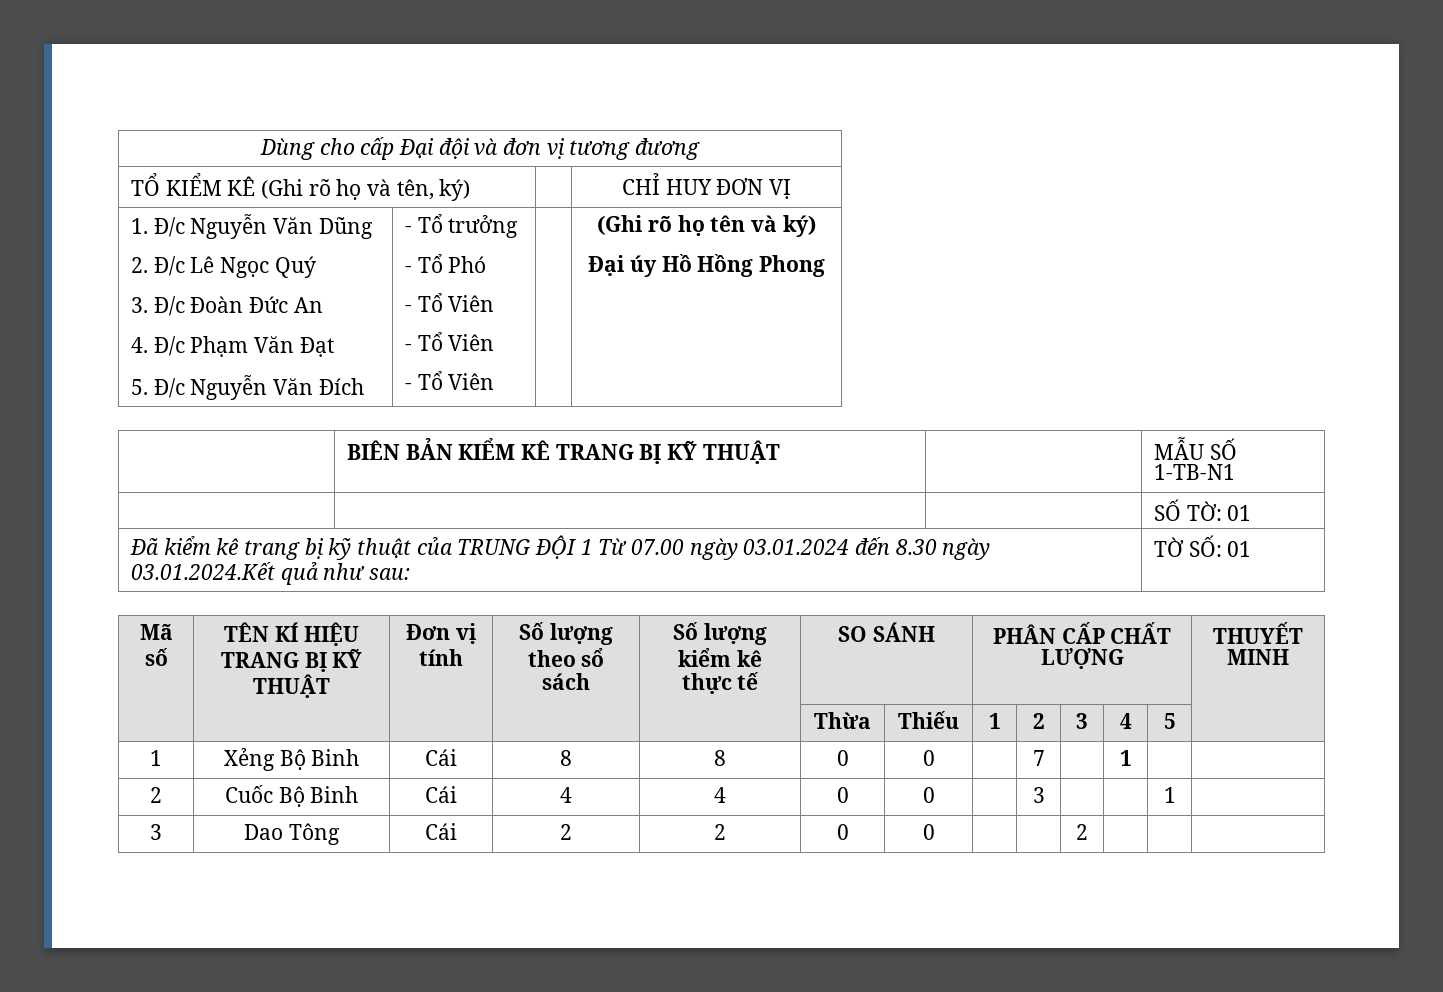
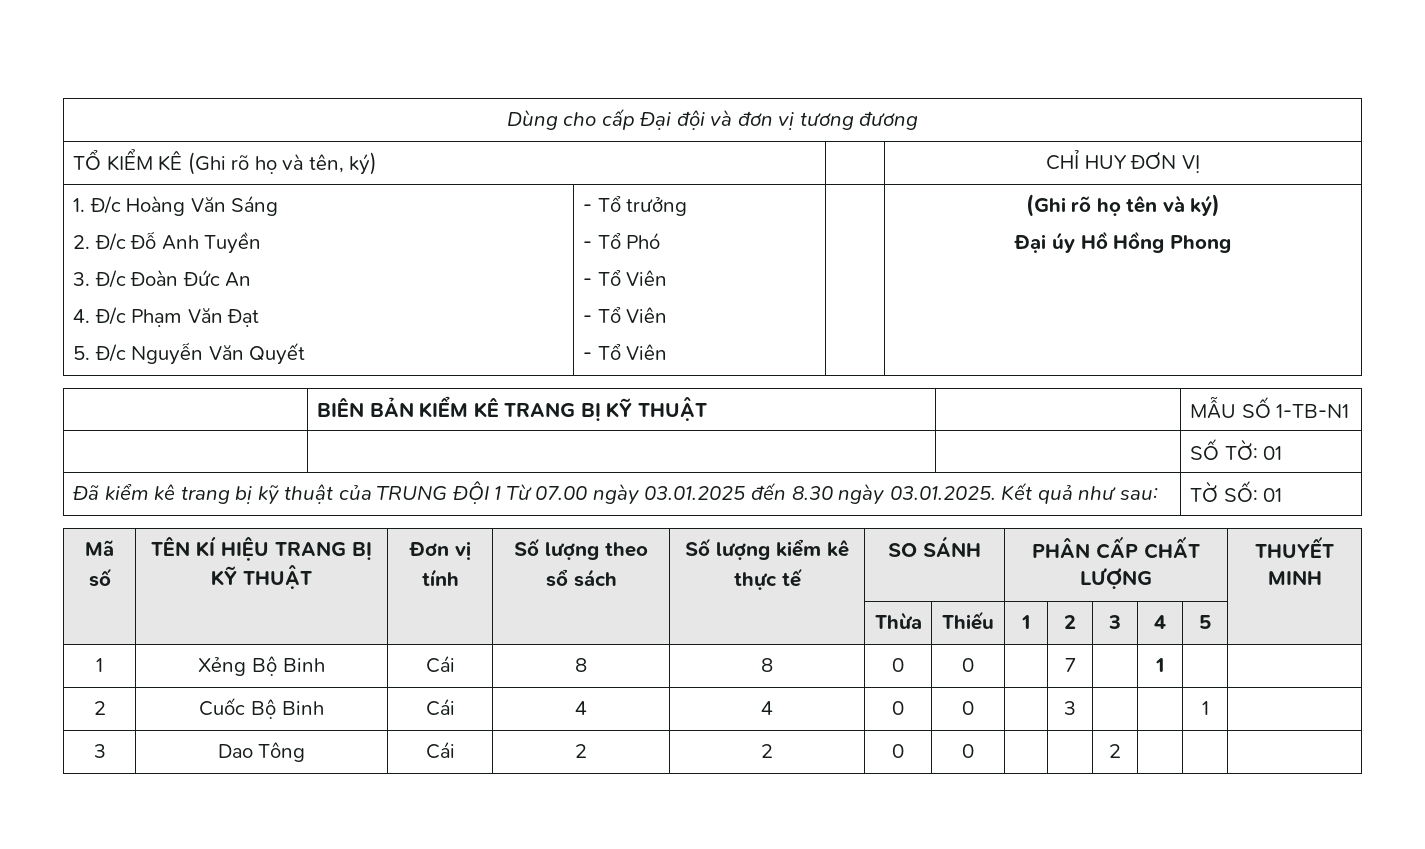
[190,214,373,239] Nguyễn Văn Dũng -> [126,195,279,216] Hoàng Văn Sáng
[190,256,316,278] Lê Ngọc Quý -> [130,231,262,254] Đỗ Anh Tuyền
[318,378,364,395] Đích -> [249,342,306,365] Quyết
[743,539,850,555] 03.01.2024 -> [644,486,746,500] 03.01.2025
[130,562,275,580] 03.01.2024.Kết -> [889,482,1033,500] 03.01.2025. Kết

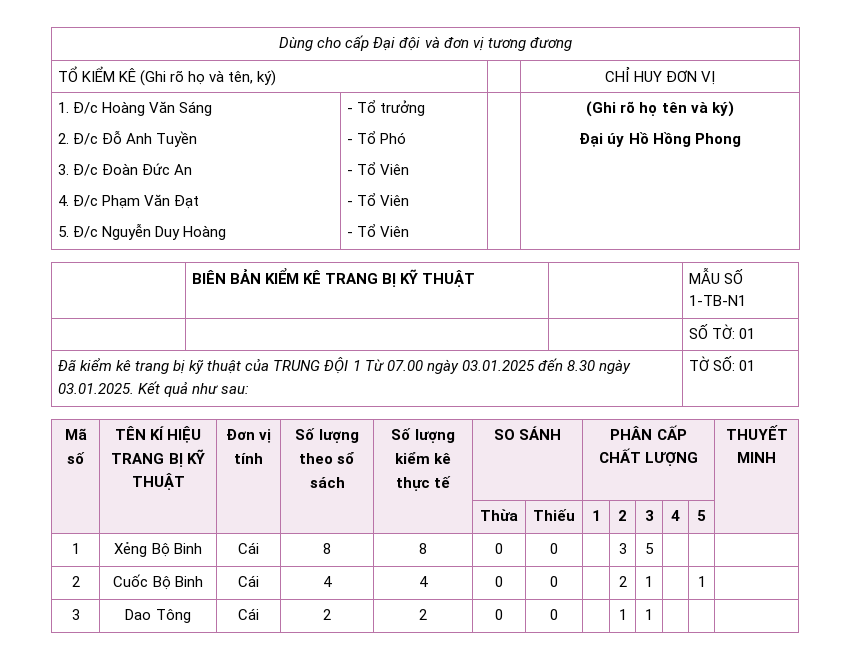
[208,342,306,365] Văn Quyết -> [155,225,227,240] Duy Hoàng
[1064,658,1076,672] [1155,658,1164,672] 7 | | 1 -> [618,543,627,554] [645,543,654,554] 3 | 5 |
[1064,701,1076,715] 3 | -> [618,576,627,587] [645,576,653,587] 2 | 1
[1109,744,1121,758] | 2 -> [618,609,627,620] [645,609,653,620] 1 | 1

